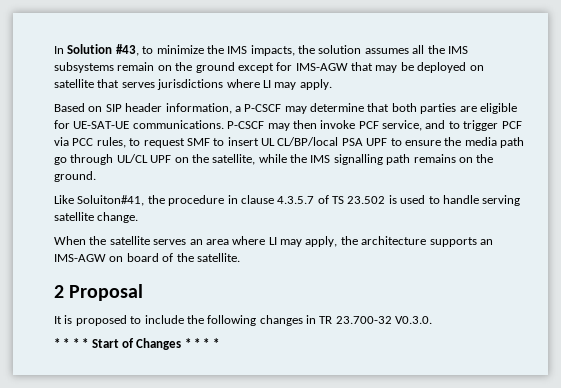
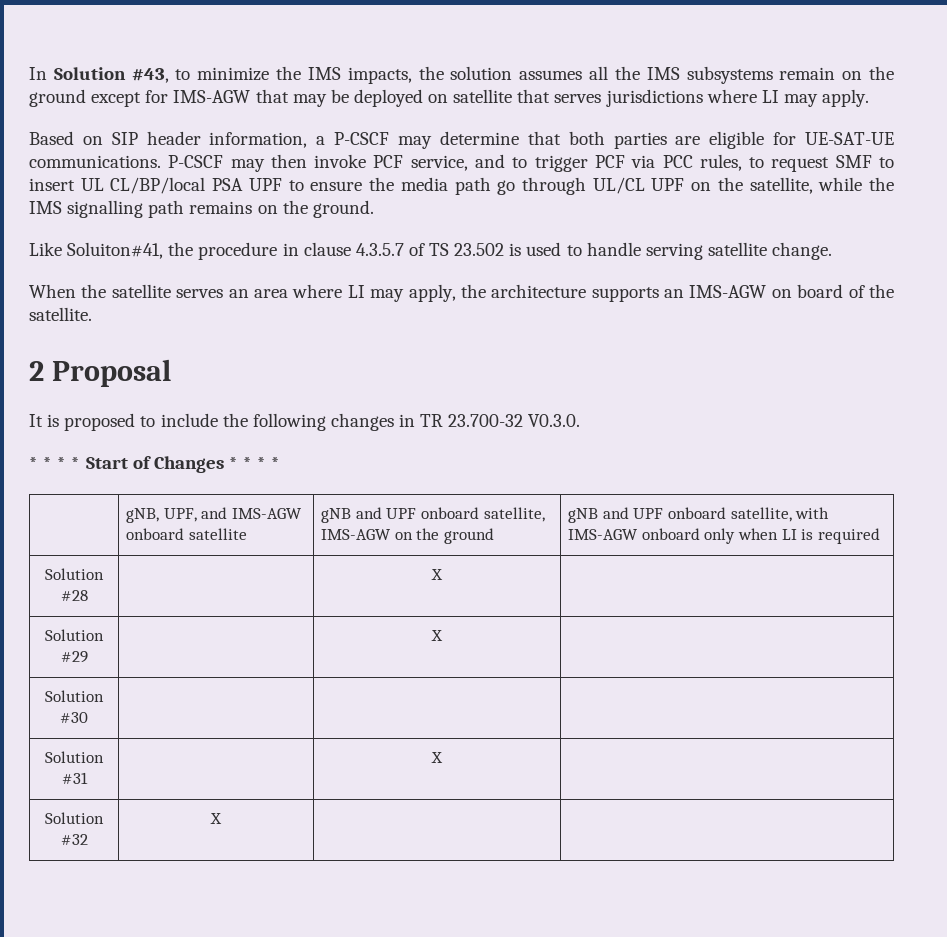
(219, 343) none -> [126,507,303,523] [126,528,247,540] [321,507,545,523] [321,528,495,544] [568,507,830,523] [568,528,880,544] [45,568,104,580] [60,590,88,601] [431,569,443,580] [45,629,104,641] [60,651,88,663] [431,630,443,641] [45,690,104,702] [60,712,88,723] [45,751,104,763] [61,772,88,784] [431,752,443,763] [45,812,104,824] [60,834,88,845] [210,813,222,824] // | gNB, UPF, and IMS-AGW onboard satellite | gNB and UPF onboard satellite, IMS-AGW on the ground | gNB and UPF onboard satellite, with IMS-AGW onboard only when LI is required // Solution #28 | | X | // Solution #29 | | X | // Solution #30 | | | // Solution #31 | | X | // Solution #32 | X | |

